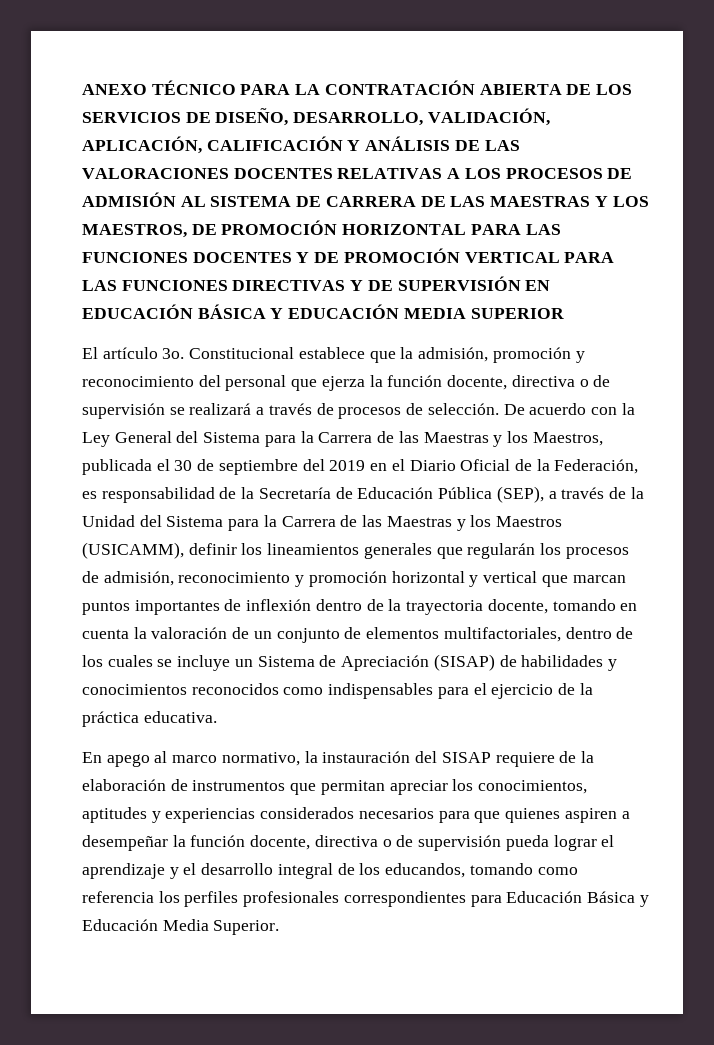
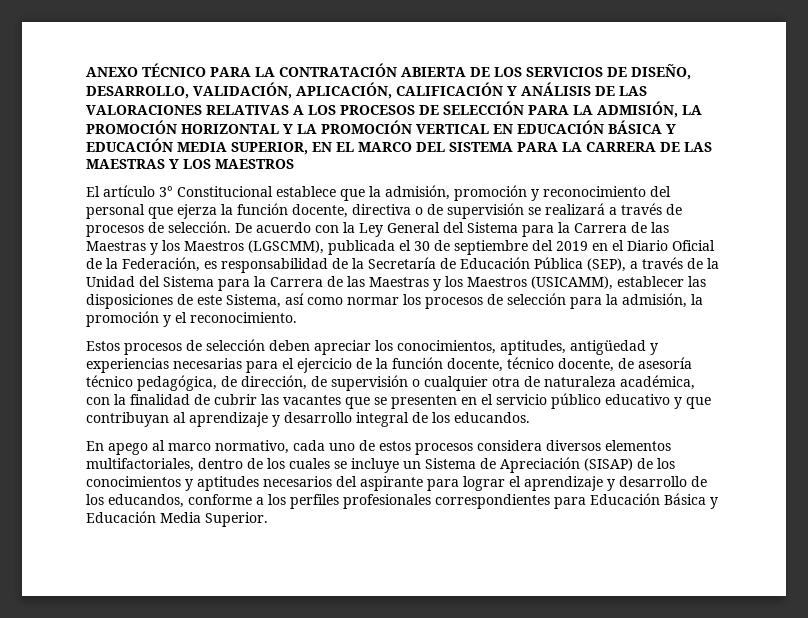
[233,168,333,179] DOCENTES -> (202, 110) none
[82,192,322,207] ADMISIÓN AL SISTEMA DE -> [443,101,702,118] [86,120,676,134] [86,138,582,155] SELECCIÓN PARA LA ADMISIÓN, LA PROMOCIÓN HORIZONTAL Y LA PROMOCIÓN VERTICAL EN EDUCACIÓN BÁSICA Y EDUCACIÓN MEDIA SUPERIOR, EN EL MARCO DEL SISTEMA PARA LA
[82,220,561,238] [82,248,615,263] [82,276,551,291] [82,304,564,319] MAESTROS, DE PROMOCIÓN HORIZONTAL PARA LAS FUNCIONES DOCENTES Y DE PROMOCIÓN VERTICAL PARA LAS FUNCIONES DIRECTIVAS Y DE SUPERVISIÓN EN EDUCACIÓN BÁSICA Y EDUCACIÓN MEDIA SUPERIOR -> [215,159,294,169] MAESTROS
[162,348,185,359] 3o. -> [159,186,173,197] 3°
[532,432,603,446] Maestros, -> [184,240,324,254] Maestros (LGSCMM),
[188,543,629,559] [82,571,626,587] [82,599,638,615] [82,627,362,643] definir los lineamientos generales que regularán los procesos de admisión, reconocimiento y promoción horizontal y vertical que marcan puntos importantes de inflexión dentro de la trayectoria docente, tomando en cuenta la valoración de un conjunto de -> [617,276,706,287] [86,293,703,309] [86,311,297,327] [86,339,658,355] [86,357,692,373] [86,375,695,391] [86,393,711,409] [86,412,530,427] [86,440,601,455] establecer las disposiciones de este Sistema, así como normar los procesos de selección para la admisión, la promoción y el reconocimiento. // Estos procesos de selección deben apreciar los conocimientos, aptitudes, antigüedad y experiencias necesarias para el ejercicio de la función docente, técnico docente, de asesoría técnico pedagógica, de dirección, de supervisión o cualquier otra de naturaleza académica, con la finalidad de cubrir las vacantes que se presenten en el servicio público educativo y que contribuyan al aprendizaje y desarrollo integral de los educandos. // En apego al marco normativo, cada uno de estos procesos considera diversos
[521,655,617,671] [82,683,593,699] [82,711,217,727] [82,751,594,767] [82,779,588,795] [82,807,630,823] [82,835,615,851] [82,863,578,879] [82,891,154,903] habilidades y conocimientos reconocidos como indispensables para el ejercicio de la práctica educativa. // En apego al marco normativo, la instauración del SISAP requiere de la elaboración de instrumentos que permitan apreciar los conocimientos, aptitudes y experiencias considerados necesarios para que quienes aspiren a desempeñar la función docente, directiva o de supervisión pueda lograr el aprendizaje y el desarrollo integral de los educandos, tomando como referencia -> [657,458,675,469] [86,476,707,491] [86,494,264,508] los conocimientos y aptitudes necesarios del aspirante para lograr el aprendizaje y desarrollo de los educandos, conforme a

